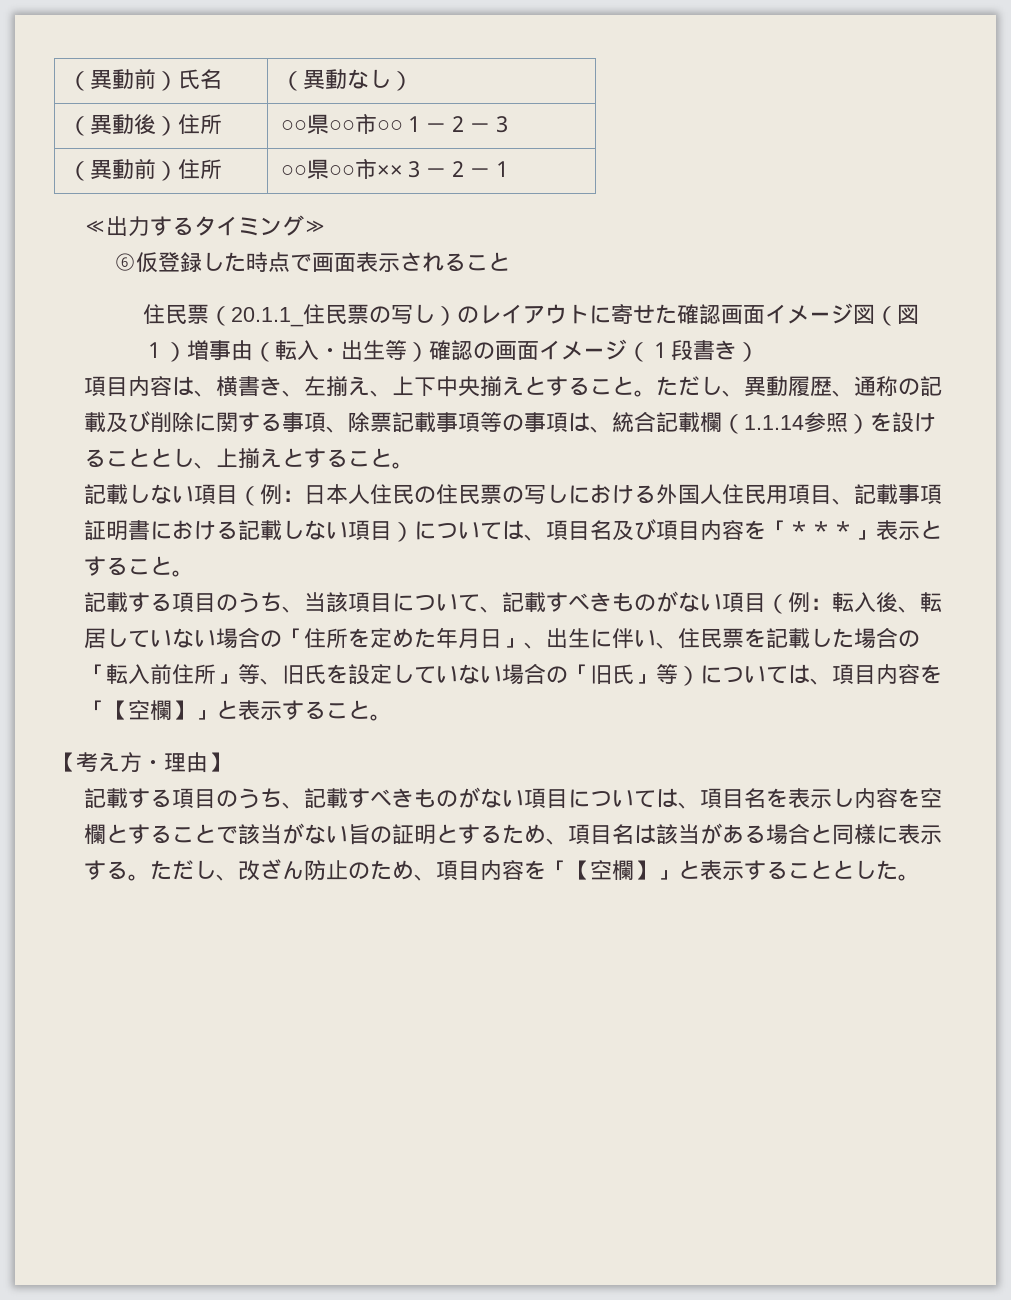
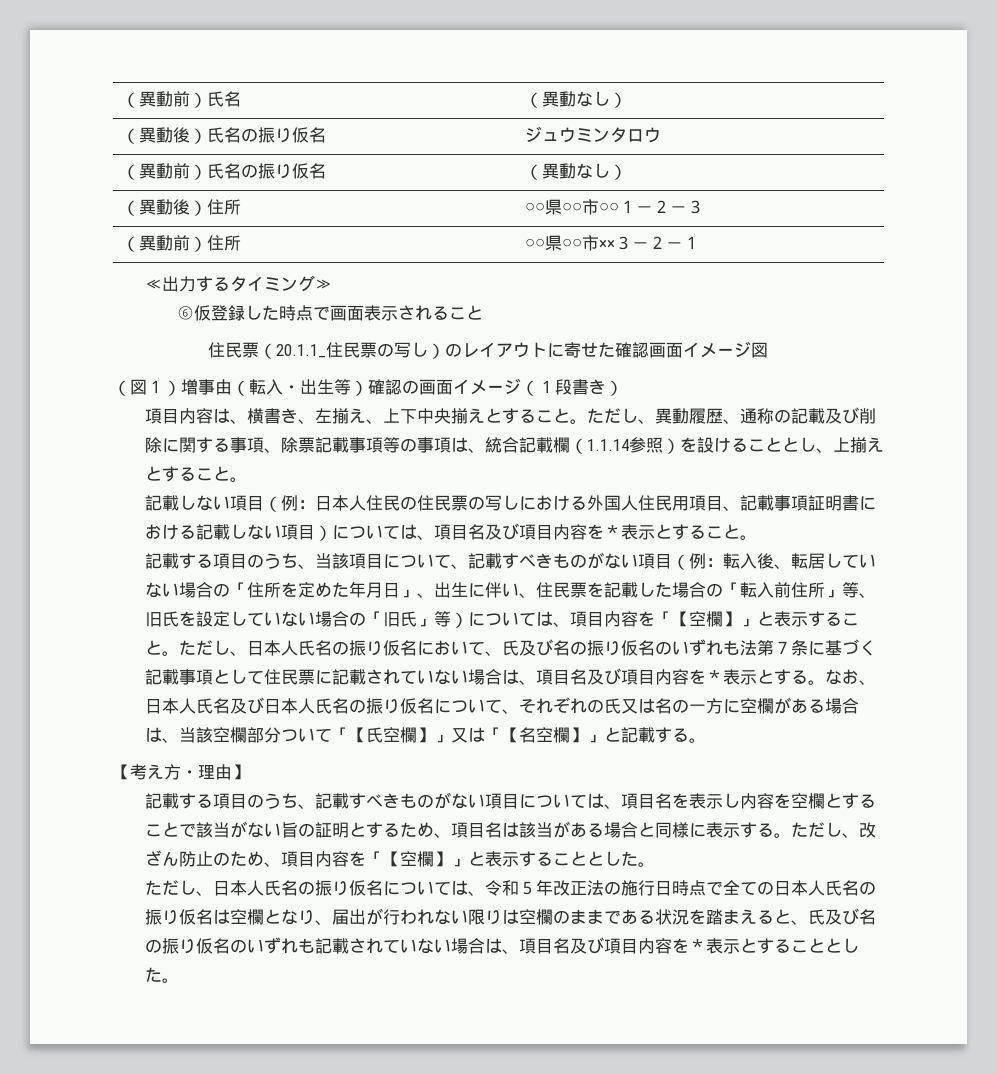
(413, 81) none -> [121,127,326,144] [524,126,661,143] [121,163,326,180] [524,163,627,180] // （異動後）氏名の振り仮名 | ジュウミンタロウ // （異動前）氏名の振り仮名 | （異動なし）
(876, 314) none -> (769, 350) //
[765,520,876,540] 「＊＊＊」 -> [603,525,621,538] ＊
(392, 717) none -> [178,639,876,656] [144,668,876,685] [144,697,859,714] [144,727,706,743] ただし、日本人氏名の振り仮名において、氏及び名の振り仮名のいずれも法第７条に基づく記載事項として住民票に記載されていない場合は、項目名及び項目内容を＊表示とする。なお、日本人氏名及び日本人氏名の振り仮名について、それぞれの氏又は名の一方に空欄がある場合は、当該空欄部分ついて「【氏空欄】」又は「【名空欄】」と記載する。
(920, 877) none -> [144,879,876,896] [144,908,876,925] [144,937,859,954] [144,967,179,983] // ただし、日本人氏名の振り仮名については、令和５年改正法の施行日時点で全ての日本人氏名の振り仮名は空欄となり、届出が行われない限りは空欄のままである状況を踏まえると、氏及び名の振り仮名のいずれも記載されていない場合は、項目名及び項目内容を＊表示とすることとした。

